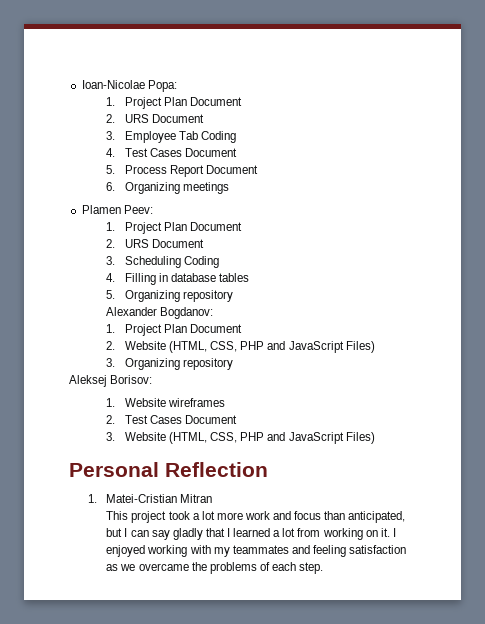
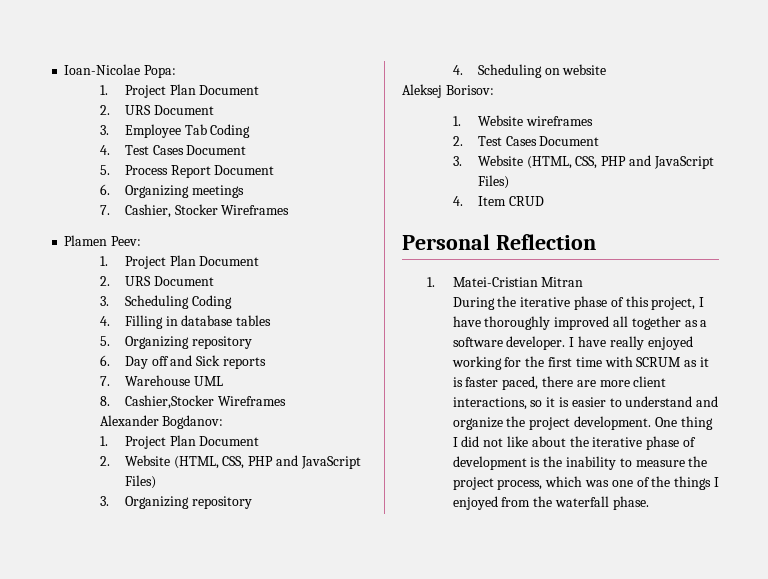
(230, 188) none -> [99,204,290,218] // 7. Cashier, Stocker Wireframes
(234, 296) none -> [99,355,267,369] [99,375,223,386] [99,395,286,409] // 6. Day off and Sick reports // 7. Warehouse UML // 8. Cashier,Stocker Wireframes
(234, 364) none -> [452,64,607,78] // 4. Scheduling on website
(375, 438) none -> [452,196,544,206] // 4. Item CRUD
[106,511,406,523] [106,528,396,540] [106,545,407,557] [106,562,324,574] This project took a lot more work and focus than anticipated, but I can say gladly that I learned a lot from working on it. I enjoyed working with my teammates and feeling satisfaction as we overcame the problems of each step. -> [452,296,705,310] [452,316,708,330] [452,336,693,350] [451,356,709,370] [452,376,667,390] [452,396,719,410] [452,416,713,430] [452,436,696,450] [452,456,708,470] [452,476,719,490] [452,496,649,510] During the iterative phase of this project, I have thoroughly improved all together as a software developer. I have really enjoyed working for the first time with SCRUM as it is faster paced, there are more client interactions, so it is easier to understand and organize the project development. One thing I did not like about the iterative phase of development is the inability to measure the project process, which was one of the things I enjoyed from the waterfall phase.

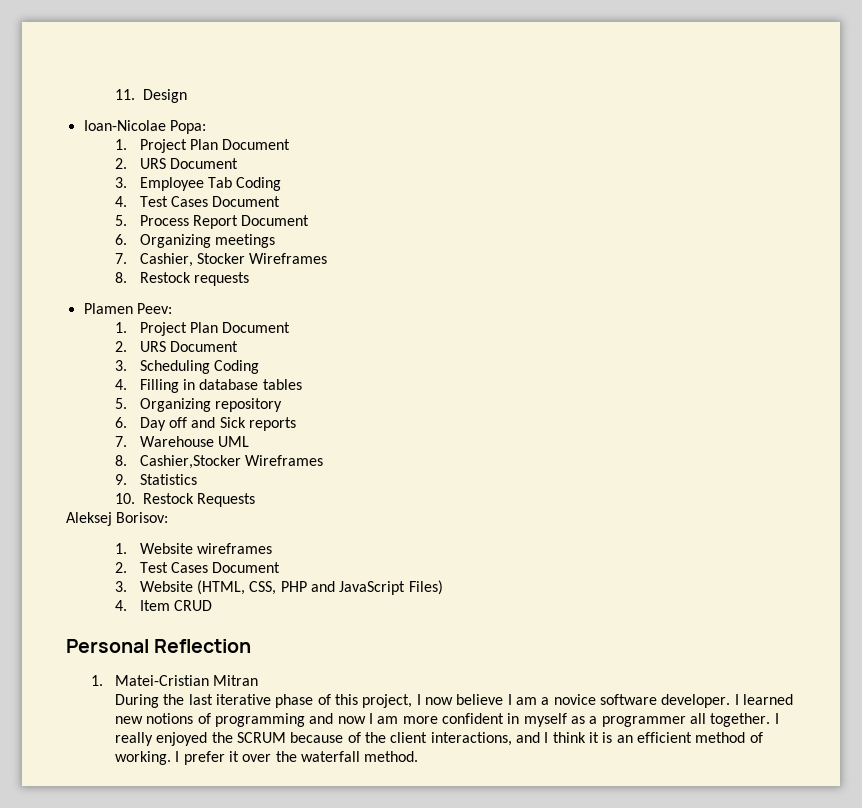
(64, 69) none -> [115,89,188,103] 11. Design //
(290, 210) none -> [115,272,250,286] // 8. Restock requests
[99,415,224,429] [99,435,260,449] [99,455,361,469] [124,475,156,489] [99,496,252,509] [452,64,607,78] Alexander Bogdanov: // 1. Project Plan Document // 2. Website (HTML, CSS, PHP and JavaScript Files) // 3. Organizing repository // 4. Scheduling on website -> [115,474,197,485] [115,493,256,507] 9. Statistics // 10. Restock Requests
(517, 301) none -> [188,694,213,705] last
[452,316,708,330] [452,336,693,350] [451,356,709,370] [452,376,667,390] [452,396,719,410] [452,416,713,430] [452,436,696,450] [452,456,708,470] [452,476,719,490] [452,496,531,510] have thoroughly improved all together as a software developer. I have really enjoyed working for the first time with SCRUM as it is faster paced, there are more client interactions, so it is easier to understand and organize the project development. One thing I did not like about the iterative phase of development is the inability to measure the project process, which was one of the things I enjoyed from -> [425,694,793,708] [115,713,779,727] [115,732,763,746] [115,751,272,765] now believe I am a novice software developer. I learned new notions of programming and now I am more confident in myself as a programmer all together. I really enjoyed the SCRUM because of the client interactions, and I think it is an efficient method of working. I prefer it over
[612,496,649,510] phase. -> [364,751,419,762] method.

